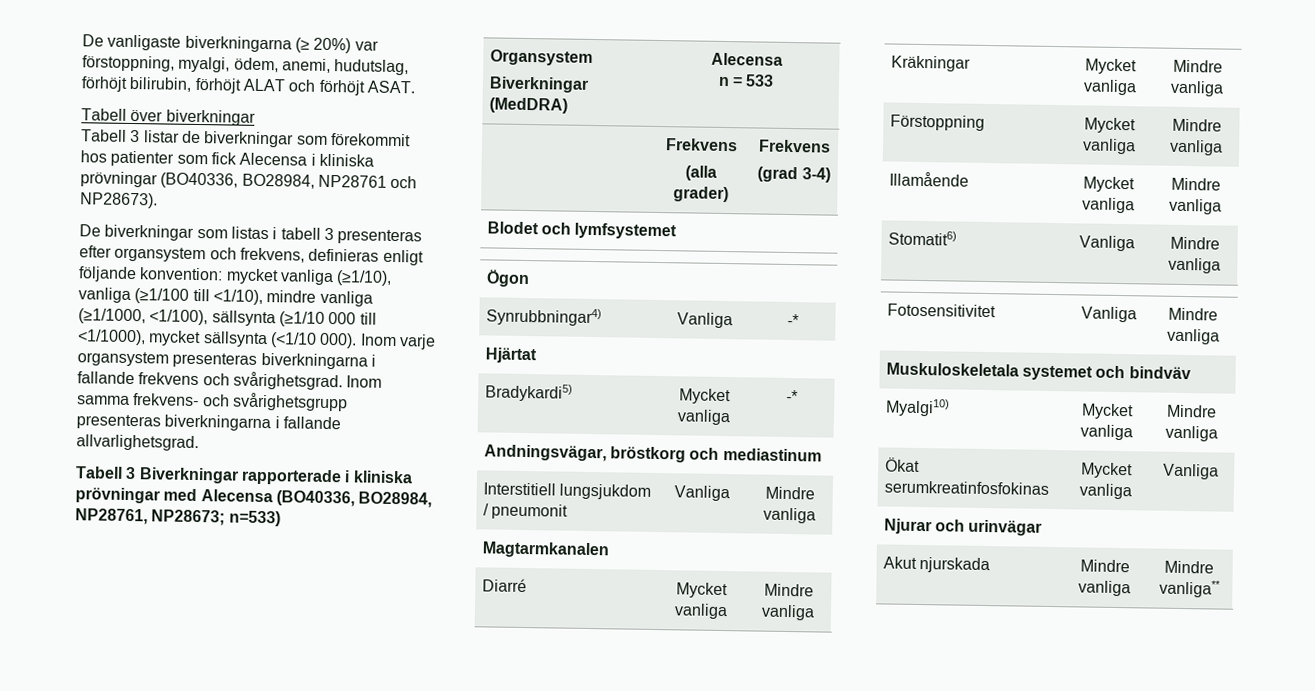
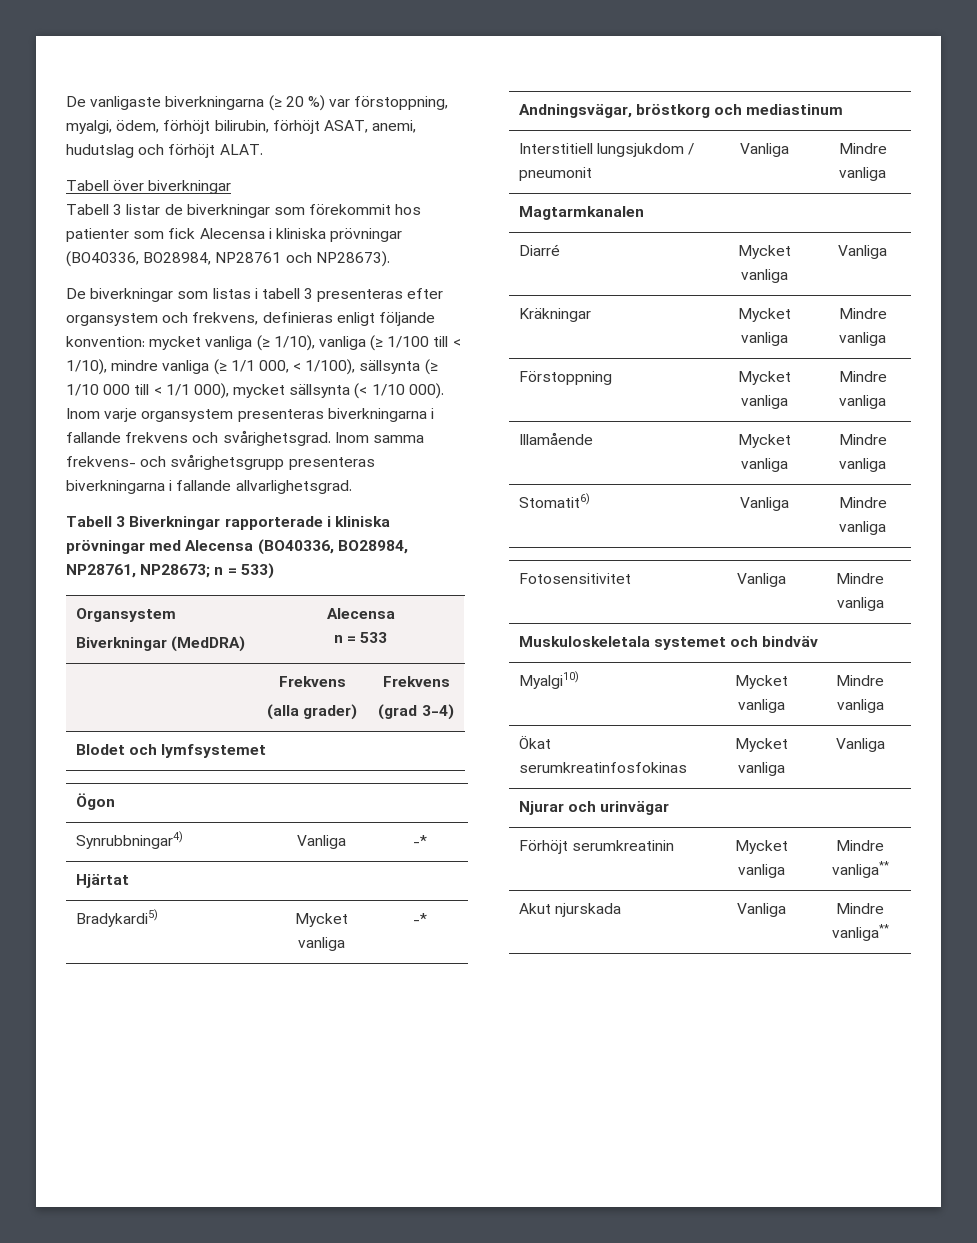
[313,37,352,54] 20%) -> [285,95,325,111] 20 %)
[281,58,410,76] anemi, hudutslag, -> (160, 126) none
[242,78,285,92] ALAT -> [323,120,417,133] [66,144,134,158] ASAT, anemi, hudutslag
[366,80,415,94] ASAT. -> [219,144,263,155] ALAT.
[336,270,393,286] [78,287,373,307] [78,308,377,327] [77,329,317,348] (≥1/10), vanliga (≥1/100 till <1/10), mindre vanliga (≥1/1000, <1/100), sällsynta (≥1/10 000 till <1/1000), mycket sällsynta (<1/10 -> [256,335,461,351] [66,359,438,375] [66,383,405,399] (≥ 1/10), vanliga (≥ 1/100 till < 1/10), mindre vanliga (≥ 1/1 000, < 1/100), sällsynta (≥ 1/10 000 till < 1/1 000), mycket sällsynta (< 1/10
[228,510,281,527] n=533) -> [214,563,274,579] n = 533)
[763,583,814,597] [761,604,815,621] Mindre vanliga -> [838,245,887,259] Vanliga
[882,556,991,574] [1079,559,1130,573] Akut njurskada | Mindre -> [518,840,674,854] [735,840,788,854] Förhöjt serumkreatinin | Mycket
(1221, 588) none -> [518,903,621,917] [737,903,786,917] [836,903,884,914] [831,924,889,941] // Akut njurskada | Vanliga | Mindre vanliga**

